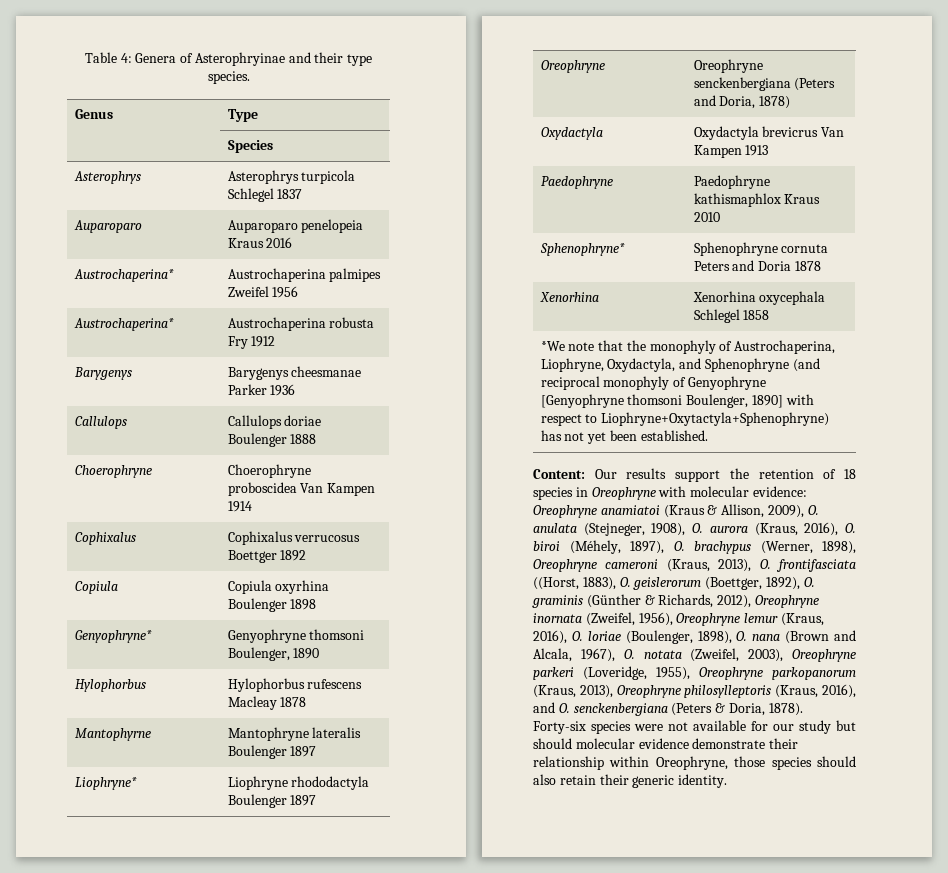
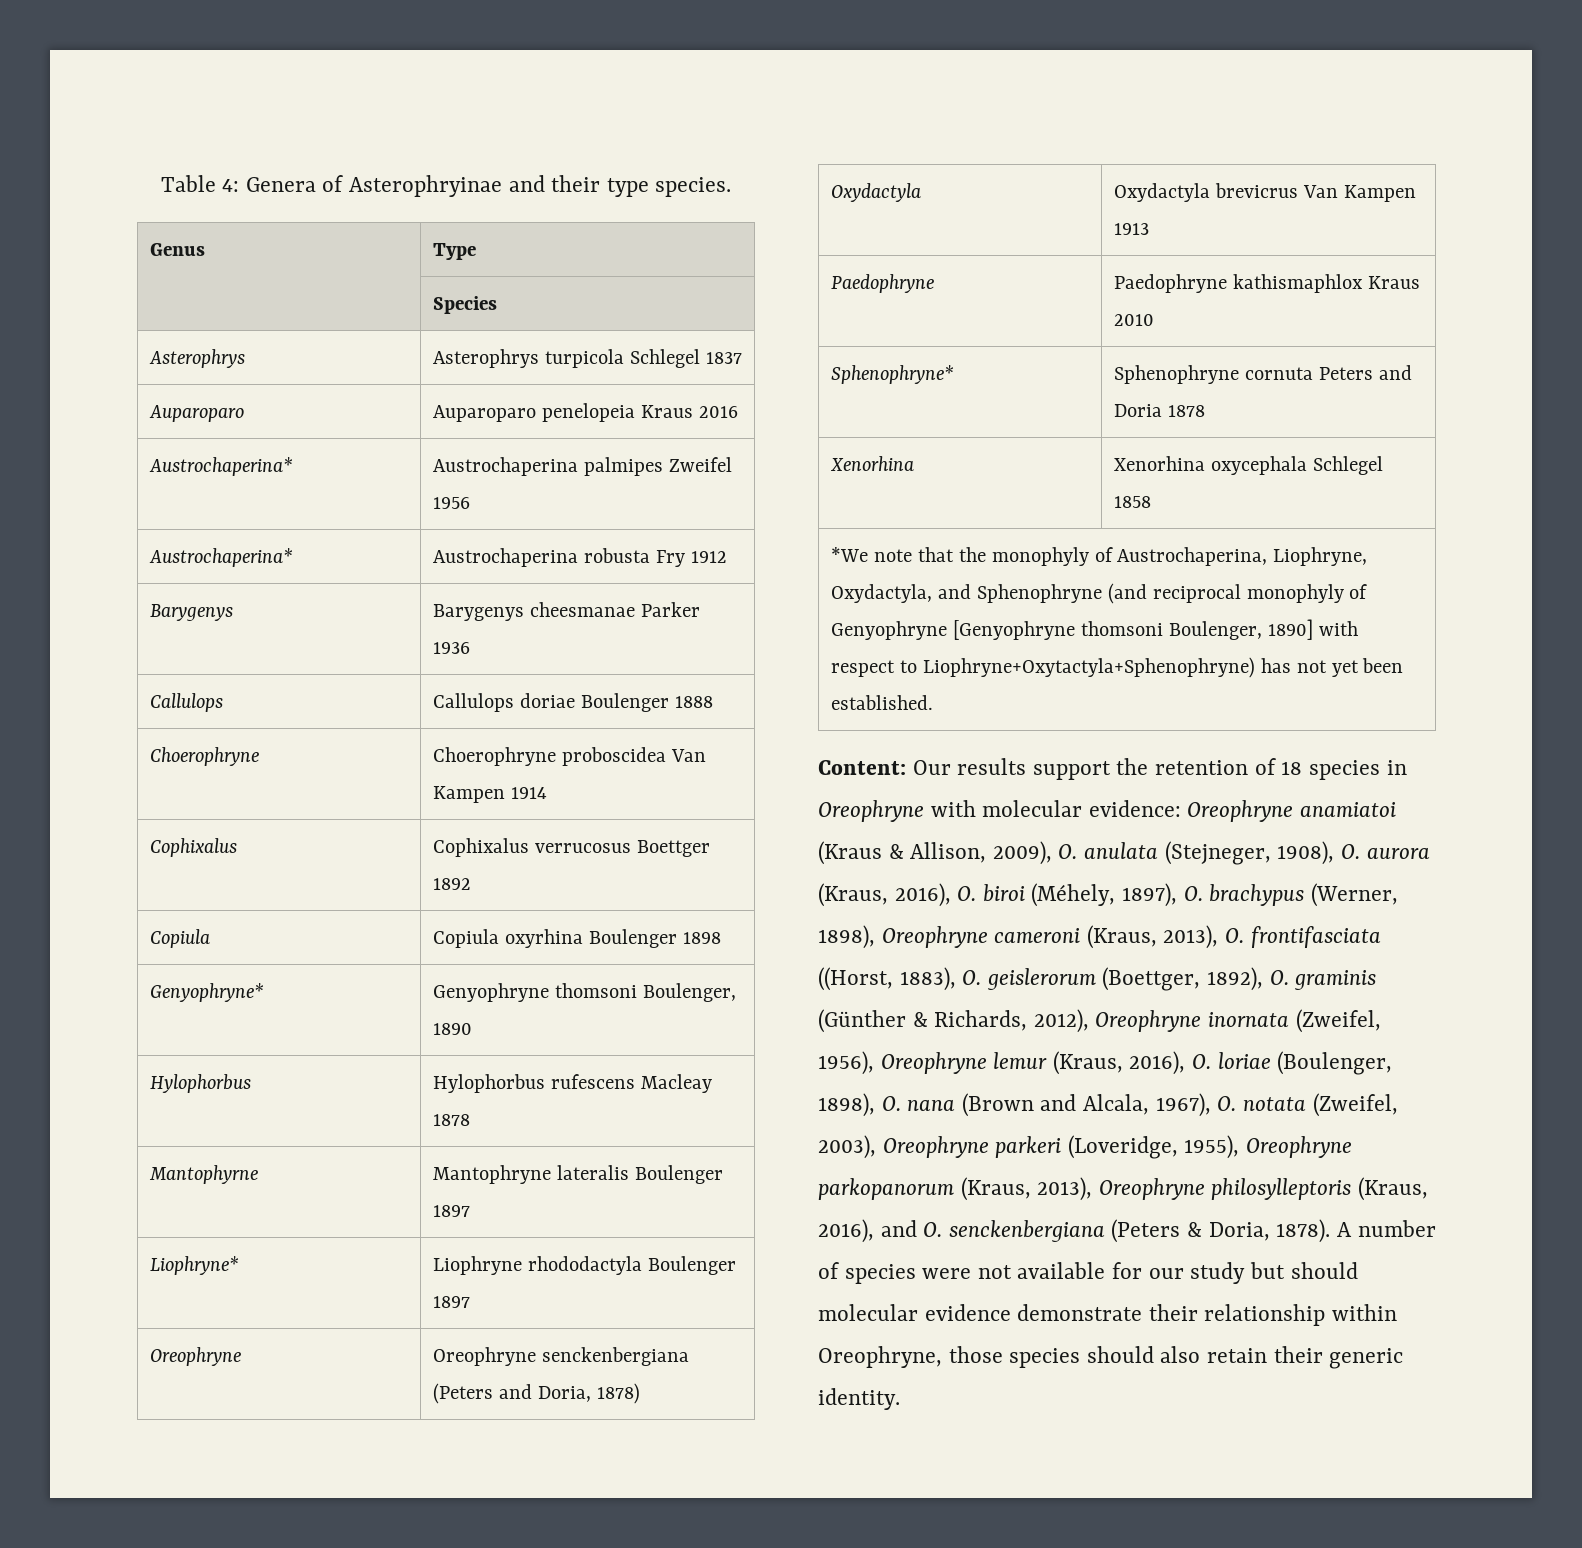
[533,721,586,734] Forty-six -> [1336,1220,1436,1237] [818,1262,839,1279] A number of

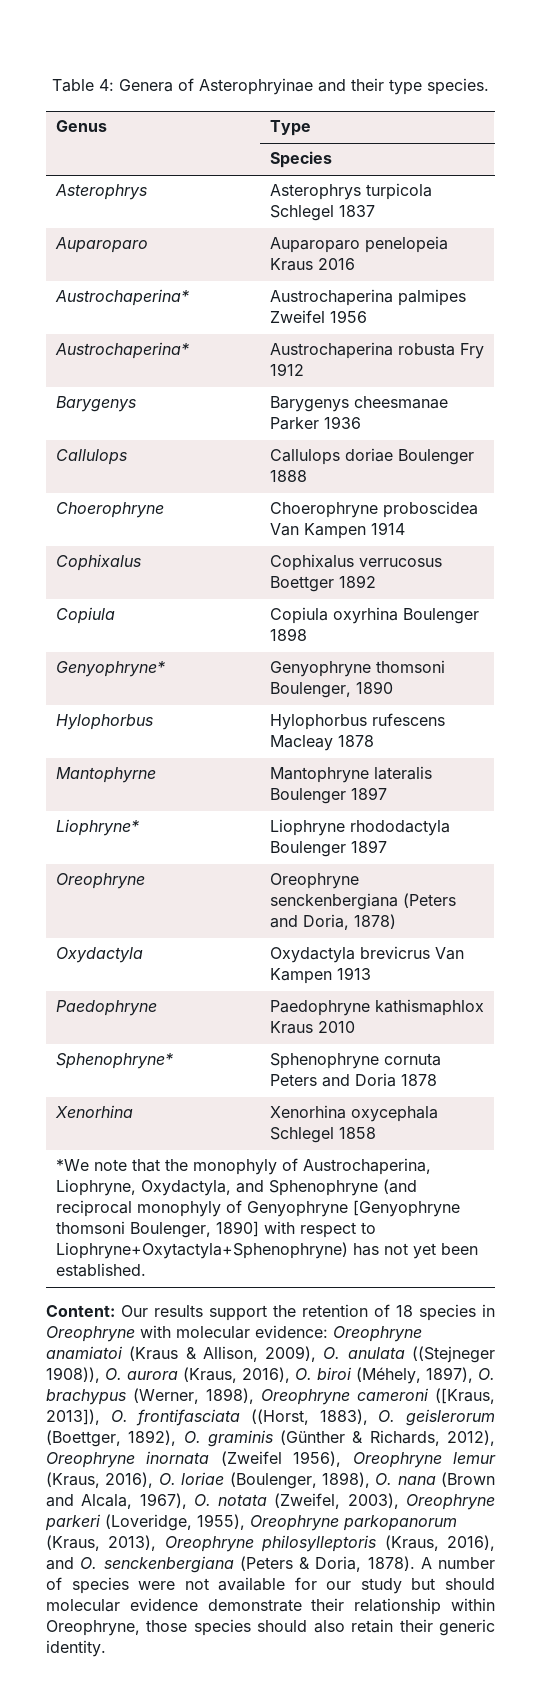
[1164,841,1335,865] (Stejneger, 1908), -> [411,1346,495,1363] [46,1367,100,1383] ((Stejneger 1908)),
[1086,925,1219,949] (Kraus, 2013), -> [435,1388,495,1404] [46,1409,100,1425] ([Kraus, 2013]),
[1295,1009,1381,1033] (Zweifel, -> [220,1451,282,1466] (Zweifel

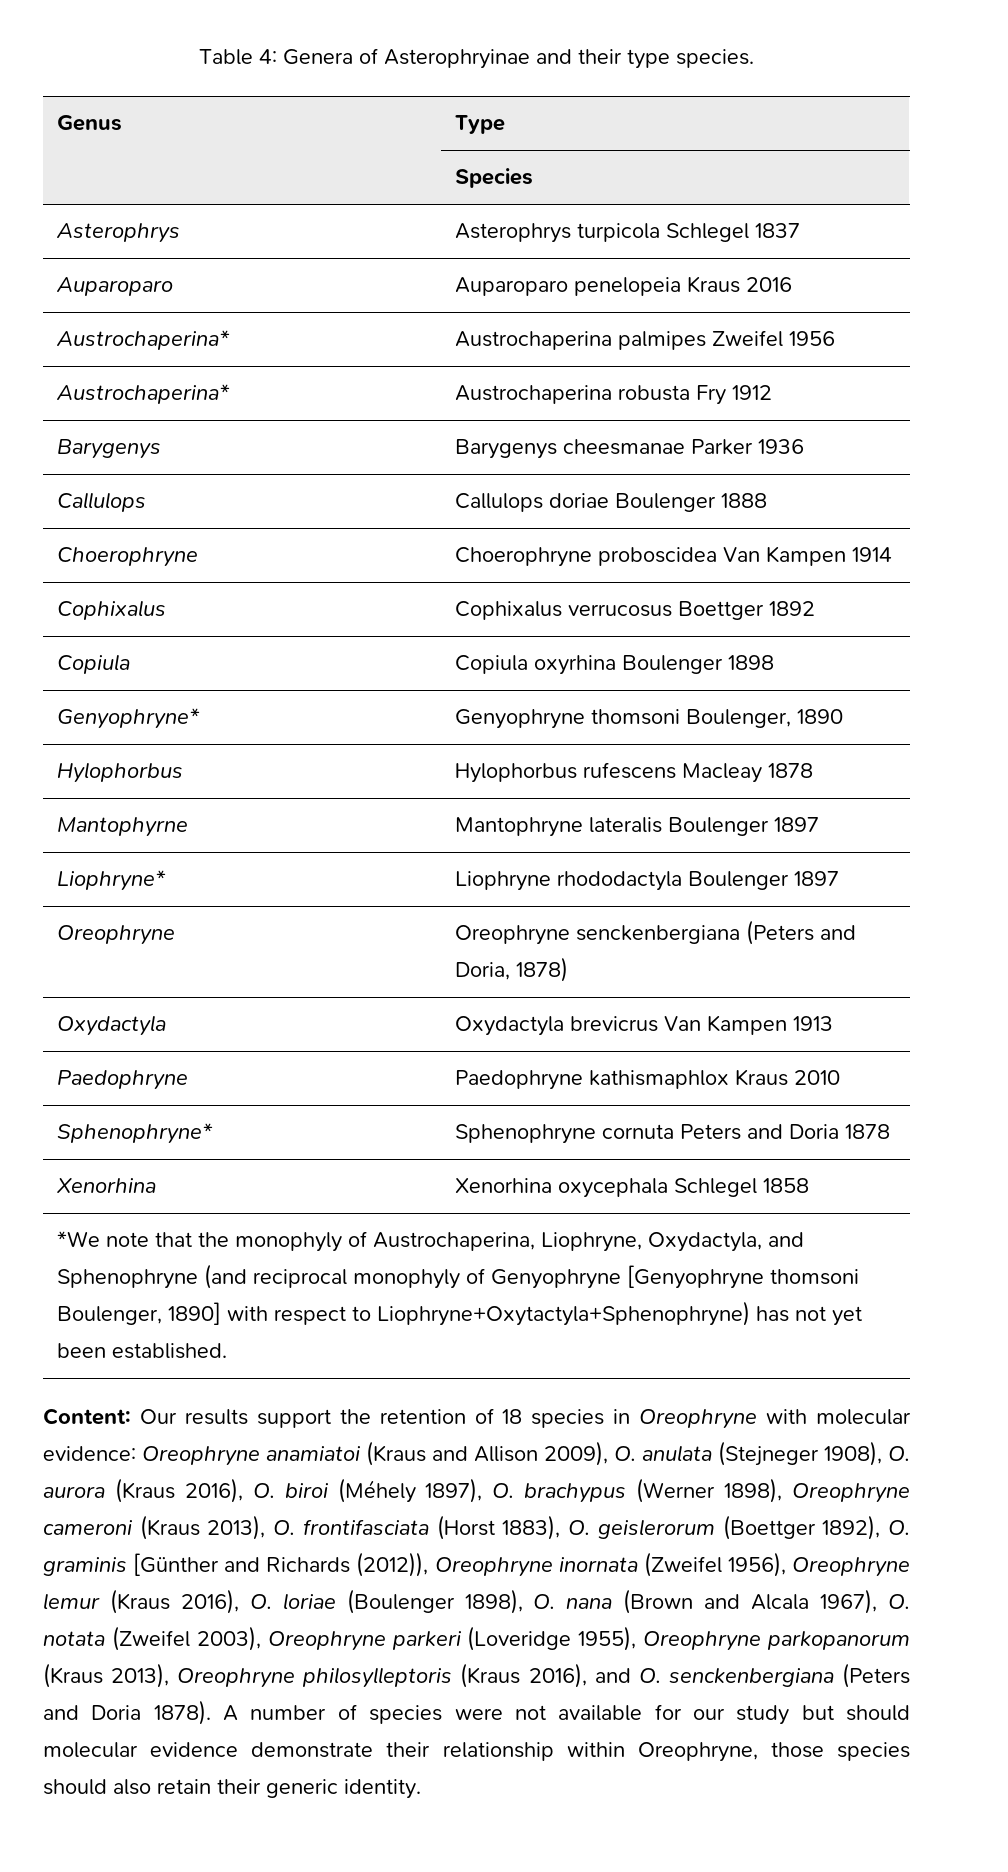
[185,1346,258,1362] & Allison, -> [432,1446,538,1462] and Allison
[411,1346,495,1363] [46,1367,100,1383] ((Stejneger 1908)), -> [718,1441,882,1466] (Stejneger 1908),
[183,1367,237,1383] (Kraus, -> [114,1478,175,1503] (Kraus
[356,1367,421,1384] (Méhely, -> [337,1478,416,1503] (Méhely
[133,1388,199,1404] (Werner, -> [636,1478,716,1503] (Werner
[435,1388,495,1404] [46,1409,100,1425] ([Kraus, 2013]), -> [139,1515,266,1540] (Kraus 2013),
[251,1409,309,1425] ((Horst, -> [436,1515,495,1540] (Horst
[46,1430,121,1447] (Boettger, -> [722,1515,816,1540] (Boettger
[280,1430,495,1446] (Günther & Richards, 2012), -> [133,1552,429,1577] [Günther and Richards (2012)),
[46,1472,100,1488] (Kraus, -> [109,1589,170,1614] (Kraus
[229,1472,317,1489] (Boulenger, -> [346,1589,455,1614] (Boulenger
[81,1494,133,1509] Alcala, -> [751,1594,810,1610] Alcala
[274,1493,341,1509] (Zweifel, -> [111,1626,190,1651] (Zweifel
[105,1514,192,1531] (Loveridge, -> [467,1626,572,1651] (Loveridge
[46,1535,100,1551] (Kraus, -> [43,1663,103,1688] (Kraus
[384,1535,439,1551] (Kraus, -> [460,1663,521,1688] (Kraus
[299,1556,362,1572] & Doria, -> [43,1705,142,1720] and Doria

